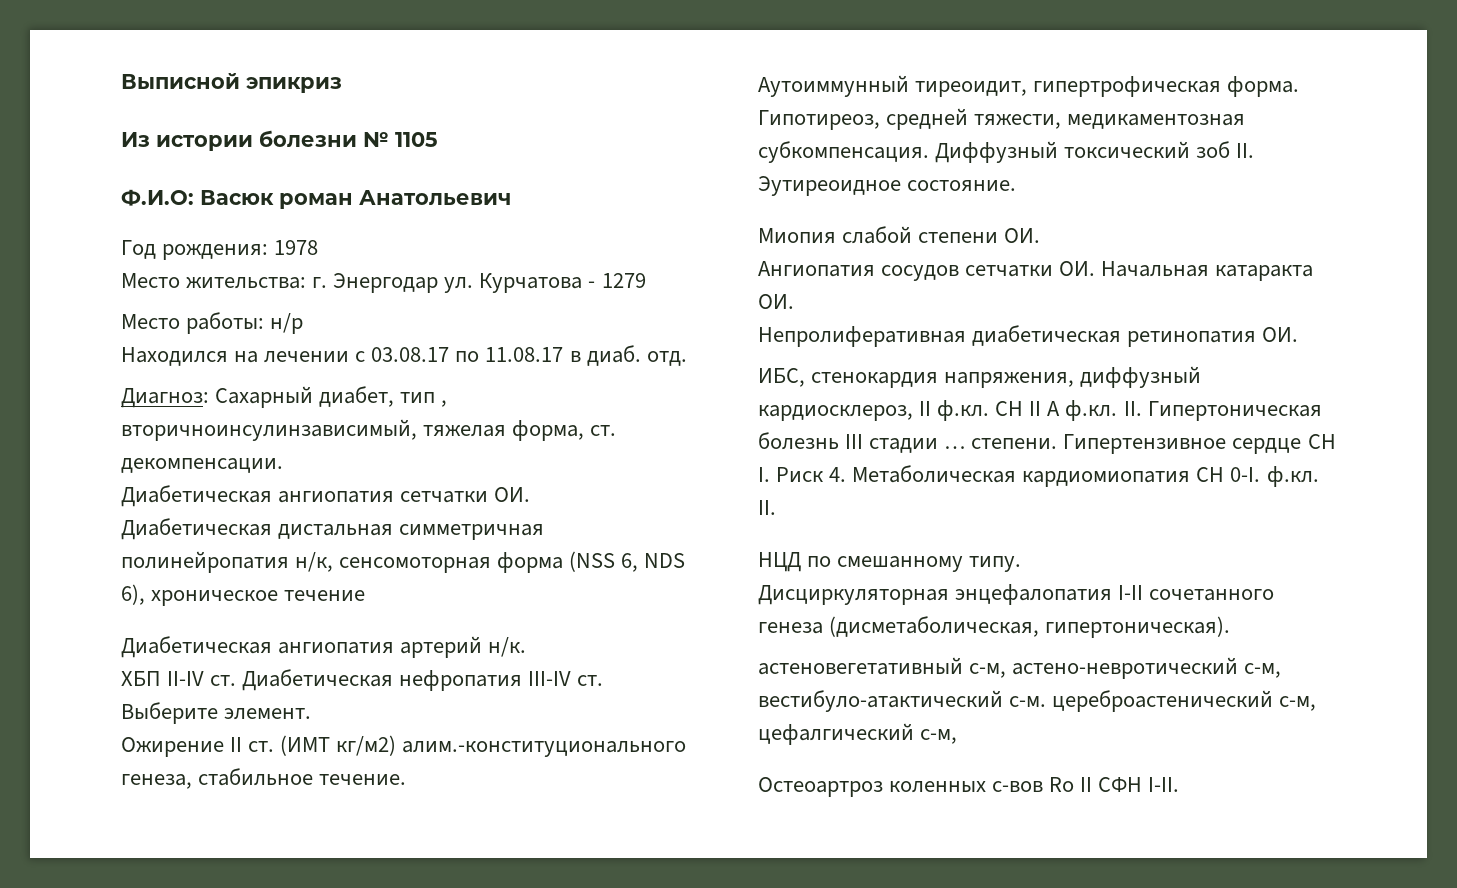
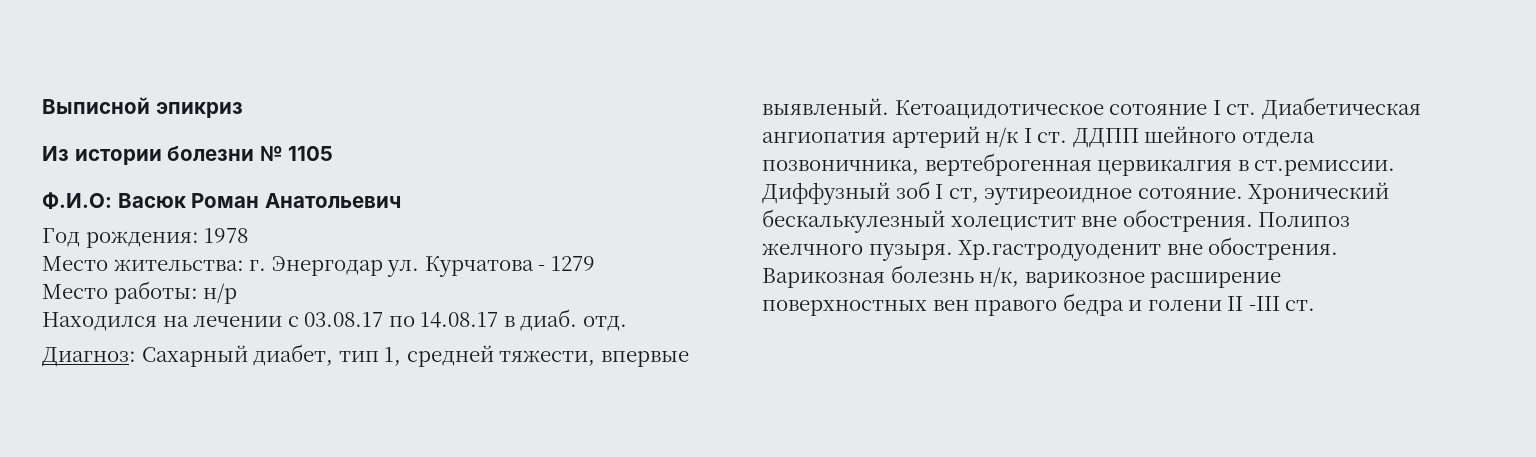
[279,193,353,209] роман -> [191,193,260,208] Роман
[485,347,564,362] 11.08.17 -> [420,312,499,328] 14.08.17
[441,400,448,407] [121,419,617,441] [121,458,283,473] [121,485,531,507] [121,518,545,540] [121,551,686,573] [121,584,366,606] [121,636,527,658] [121,669,604,691] [121,702,312,724] [121,735,687,757] [121,768,407,789] [758,75,1300,97] [758,108,1246,130] [758,141,1255,163] [758,176,1017,196] [758,226,1041,244] [758,261,1314,281] [758,294,794,309] [758,325,1299,347] [758,366,1202,388] [758,400,1322,421] [758,432,1336,454] [758,465,1319,487] [758,500,776,515] [758,552,1022,572] [758,584,1275,605] [758,616,1231,638] [758,657,1282,679] [758,690,1317,712] [758,723,958,745] [758,777,1180,797] , вторичноинсулинзависимый, тяжелая форма, ст. декомпенсации. // Диабетическая ангиопатия сетчатки ОИ. // Диабетическая дистальная симметричная полинейропатия н/к, сенсомоторная форма (NSS 6, NDS 6), хроническое течение // Диабетическая ангиопатия артерий н/к. // ХБП II-IV ст. Диабетическая нефропатия III-IV ст. Выберите элемент. // Ожирение II ст. (ИМТ кг/м2) алим.-конституционального генеза, стабильное течение. // Аутоиммунный тиреоидит, гипертрофическая форма. Гипотиреоз, средней тяжести, медикаментозная субкомпенсация. Диффузный токсический зоб II. Эутиреоидное состояние. // Миопия слабой степени ОИ. // Ангиопатия сосудов сетчатки ОИ. Начальная катаракта ОИ. // Непролиферативная диабетическая ретинопатия ОИ. // ИБС, стенокардия напряжения, диффузный кардиосклероз, II ф.кл. СН II А ф.кл. II. Гипертоническая болезнь III стадии … степени. Гипертензивное сердце СН I. Риск 4. Метаболическая кардиомиопатия СН 0-I. ф.кл. II. // НЦД по смешанному типу. // Дисциркуляторная энцефалопатия I-II сочетанного генеза (дисметаболическая, гипертоническая). // астеновегетативный с-м, астено-невротический с-м, вестибуло-атактический с-м. цереброастенический с-м, цефалгический с-м, // Остеоартроз коленных с-вов Rо II СФН I-II. -> [384,345,689,367] [762,97,1421,120] [762,126,1315,148] [762,153,1396,176] [762,181,1390,205] [762,209,1351,233] [762,237,1339,261] [762,265,1282,288] [762,293,1316,316] 1, средней тяжести, впервые выявленый. Кетоацидотическое сотояние I ст. Диабетическая ангиопатия артерий н/к I ст. ДДПП шейного отдела позвоничника, вертеброгенная цервикалгия в ст.ремиссии. Диффузный зоб I ст, эутиреоидное сотояние. Хронический бескалькулезный холецистит вне обострения. Полипоз желчного пузыря. Хр.гастродуоденит вне обострения. Варикозная болезнь н/к, варикозное расширение поверхностных вен правого бедра и голени II -III ст.

